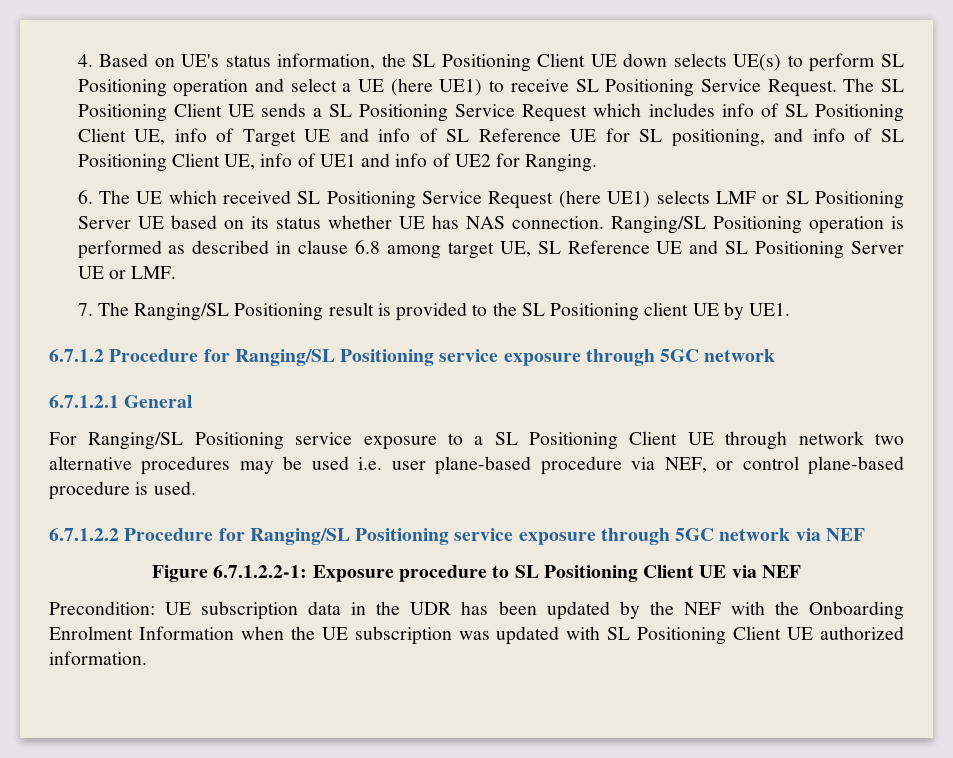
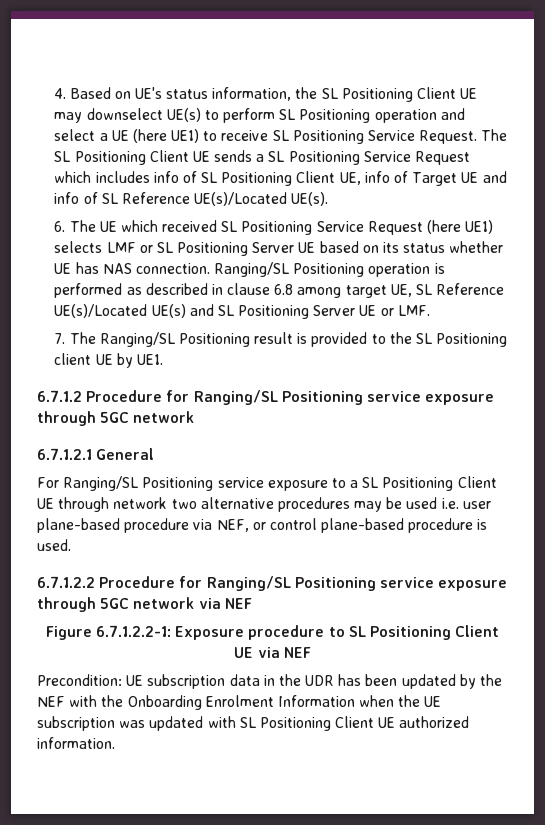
[623,53,727,67] down selects -> [54,108,163,123] may downselect
[570,128,904,147] [77,153,598,172] UE for SL positioning, and info of SL Positioning Client UE, info of UE1 and info of UE2 for Ranging. -> [194,192,329,206] UE(s)/Located UE(s).
[656,241,683,254] UE -> [54,304,186,318] UE(s)/Located UE(s)

